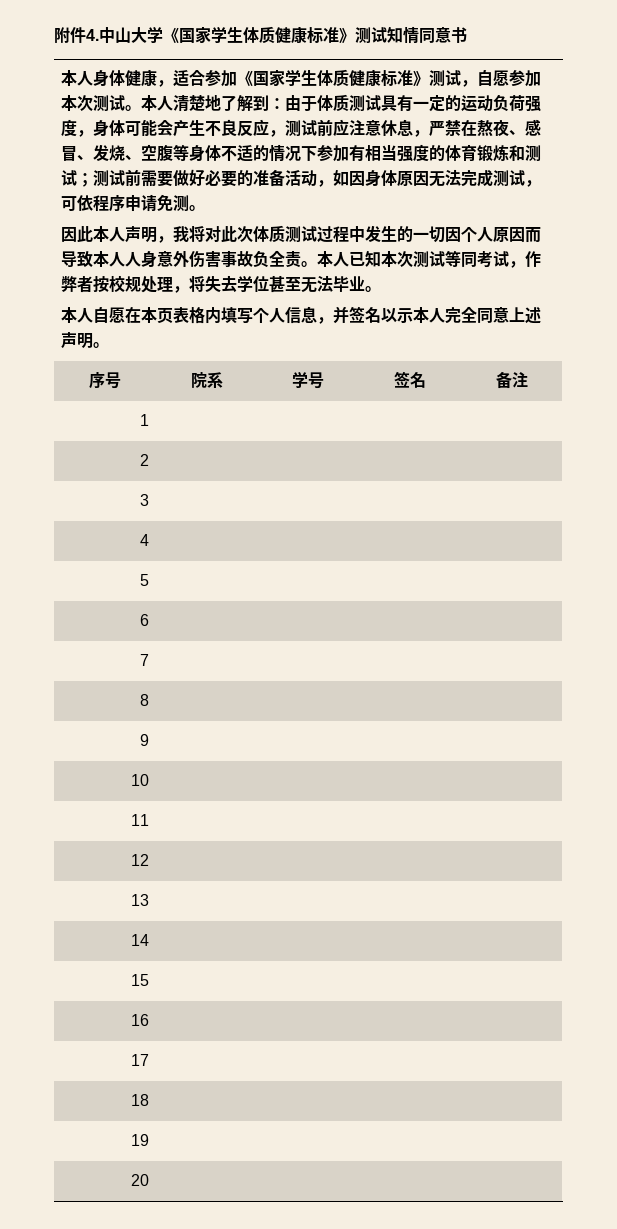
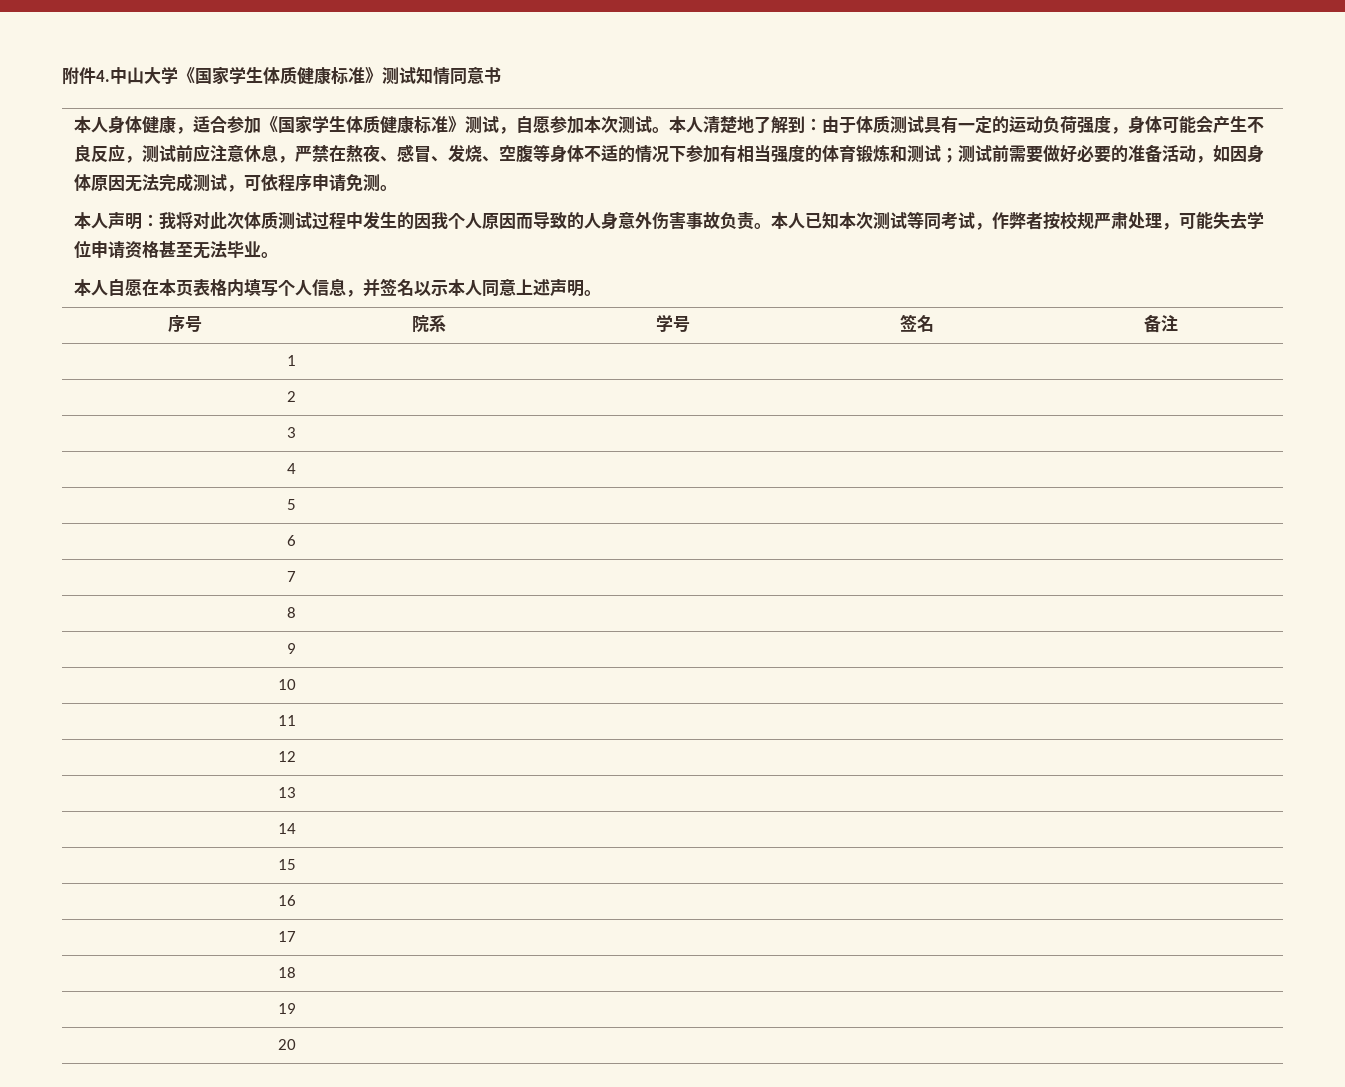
[61,226,94,243] 因此 -> (397, 188) none
[157,236,174,243] ， -> [141,214,159,227] ：
[413,226,462,243] 一切因 -> [413,212,448,229] 因我
[93,251,126,267] 本人 -> [566,212,584,229] 的
[269,250,286,267] 全 -> (737, 220) none
[141,275,270,293] 处理，将失去学位 -> [1093,211,1264,230] [73,240,159,259] 严肃处理，可能失去学位申请资格
[445,306,478,324] 完全 -> (482, 288) none

